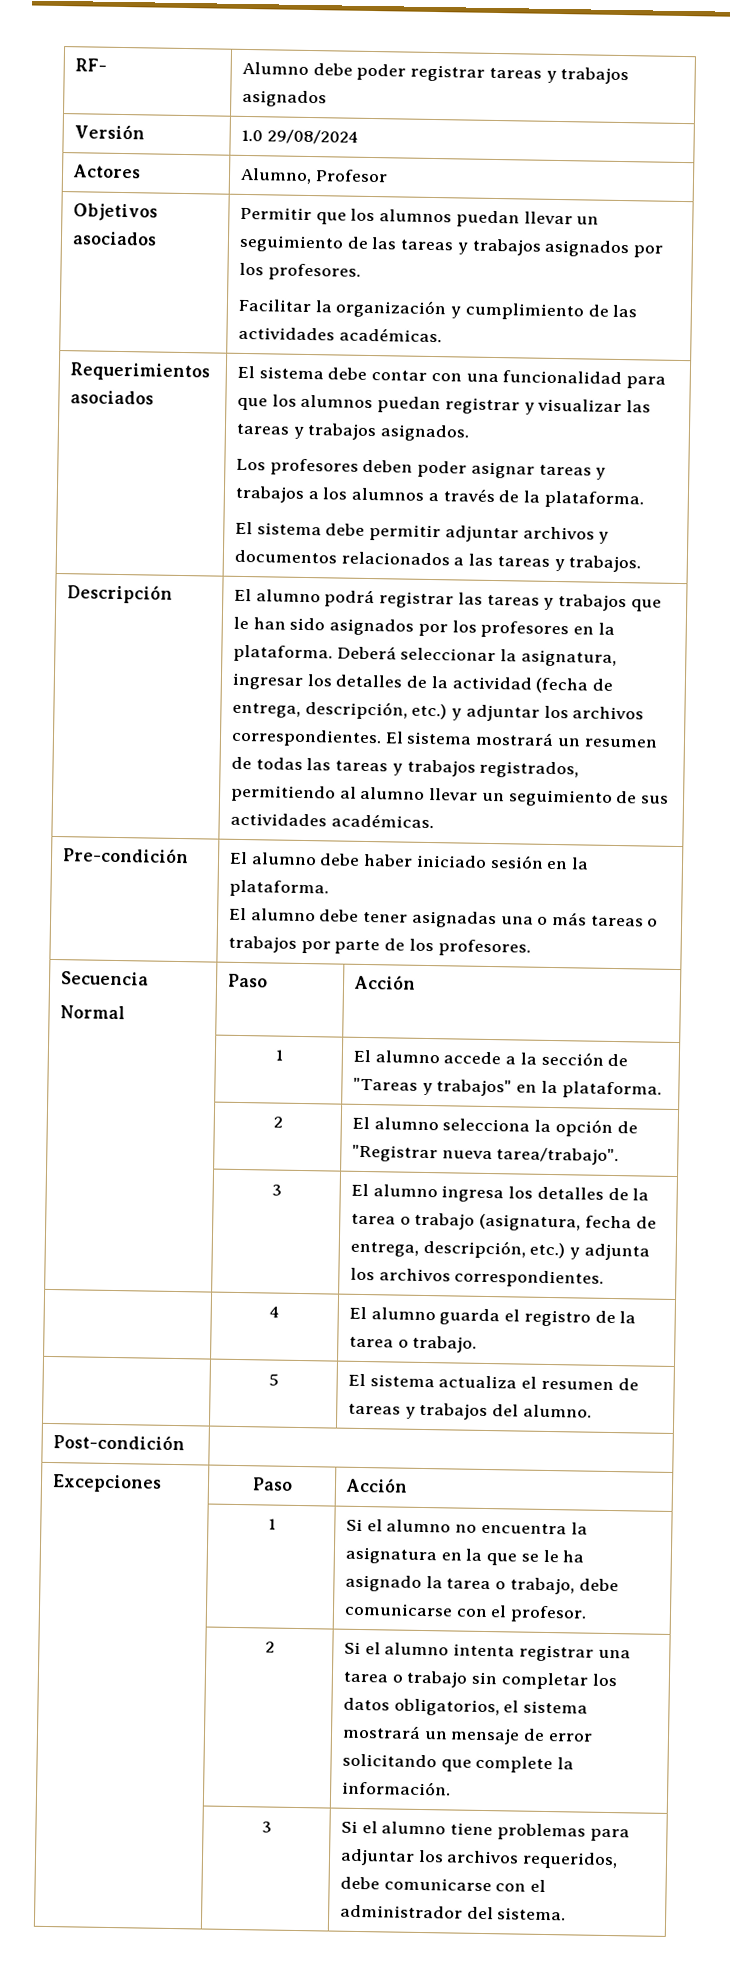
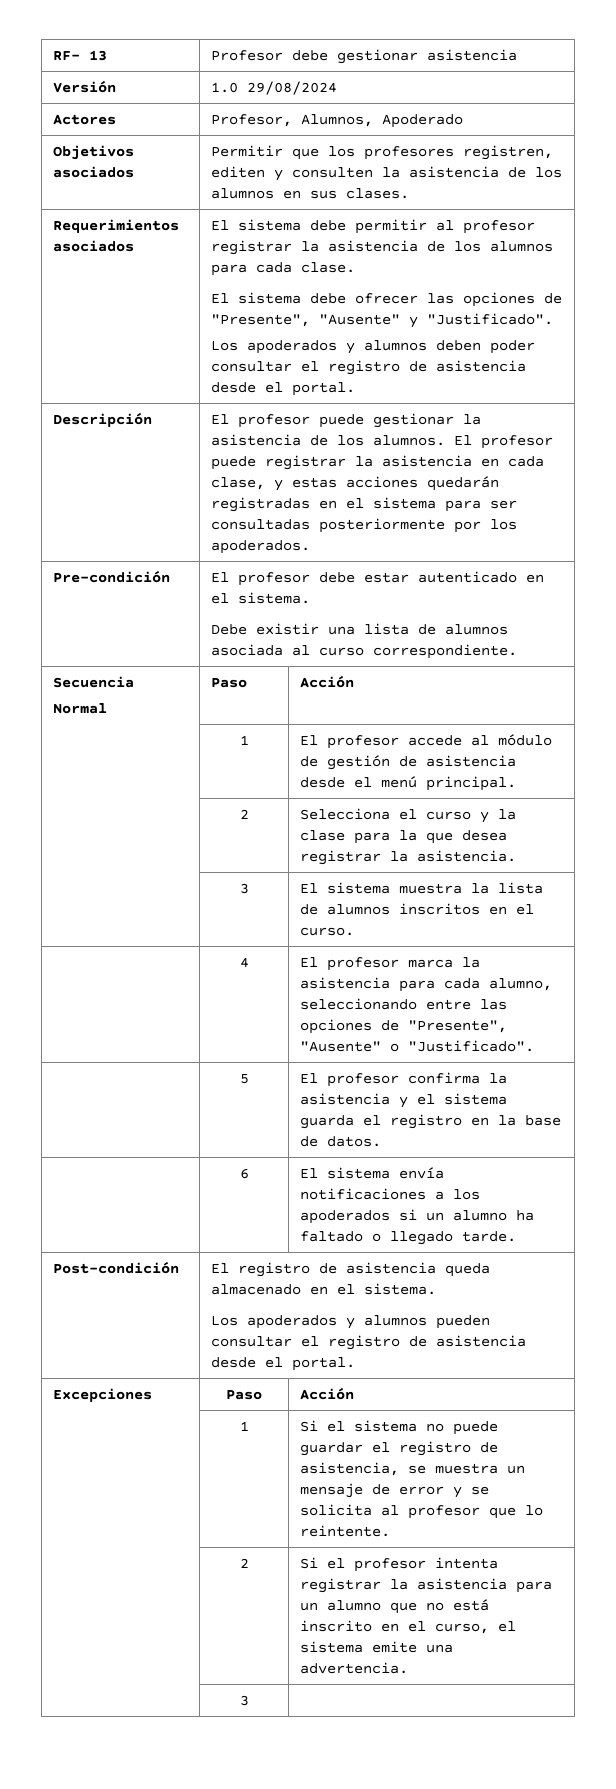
[241,61,630,85] [241,89,327,108] | Alumno debe poder registrar tareas y trabajos asignados -> [89,50,108,61] [211,49,518,64] 13 | Profesor debe gestionar asistencia
[239,167,388,185] Alumno, Profesor -> [211,114,464,128] Profesor, Alumnos, Apoderado
[379,209,600,228] [238,234,664,258] [238,262,361,281] [237,298,638,321] [237,326,442,343] alumnos puedan llevar un seguimiento de las tareas y trabajos asignados por los profesores. // Facilitar la organización y cumplimiento de las actividades académicas. -> [364,145,554,160] [211,166,563,181] [211,188,410,199] profesores registren, editen y consulten la asistencia de los alumnos en sus clases.
[371,370,667,389] [236,394,652,415] [235,423,471,442] [235,458,607,480] [234,485,644,509] [234,521,610,544] [233,549,642,573] [66,584,173,604] [233,588,662,612] [232,616,615,639] [232,644,617,667] [231,672,614,694] [231,700,645,722] [230,728,658,748] [230,756,580,779] [229,784,670,807] [229,812,434,829] [61,847,189,864] [228,851,590,870] [228,879,329,898] [228,907,659,929] [227,935,531,957] contar con una funcionalidad para que los alumnos puedan registrar y visualizar las tareas y trabajos asignados. // Los profesores deben poder asignar tareas y trabajos a los alumnos a través de la plataforma. // El sistema debe permitir adjuntar archivos y documentos relacionados a las tareas y trabajos. // Descripción | El alumno podrá registrar las tareas y trabajos que le han sido asignados por los profesores en la plataforma. Deberá seleccionar la asignatura, ingresar los detalles de la actividad (fecha de entrega, descripción, etc.) y adjuntar los archivos correspondientes. El sistema mostrará un resumen de todas las tareas y trabajos registrados, permitiendo al alumno llevar un seguimiento de sus actividades académicas. // Pre-condición | El alumno debe haber iniciado sesión en la plataforma. // El alumno debe tener asignadas una o más tareas o trabajos por parte de los profesores. -> [355,219,536,234] [211,240,554,255] [211,262,356,276] [211,292,563,307] [211,313,554,328] [211,340,536,354] [211,360,527,375] [211,382,356,396] [53,412,153,427] [211,413,482,428] [211,434,554,449] [211,455,545,470] [211,476,500,491] [211,497,518,512] [211,518,518,533] [211,540,311,554] [53,570,171,583] [211,571,545,586] [211,592,311,604] [211,623,509,635] [211,644,518,659] permitir al profesor registrar la asistencia de los alumnos para cada clase. // El sistema debe ofrecer las opciones de "Presente", "Ausente" y "Justificado". // Los apoderados y alumnos deben poder consultar el registro de asistencia desde el portal. // Descripción | El profesor puede gestionar la asistencia de los alumnos. El profesor puede registrar la asistencia en cada clase, y estas acciones quedarán registradas en el sistema para ser consultadas posteriormente por los apoderados. // Pre-condición | El profesor debe estar autenticado en el sistema. // Debe existir una lista de alumnos asociada al curso correspondiente.
[374,1050,629,1067] [352,1077,662,1099] [272,1116,283,1128] [351,1116,638,1137] [351,1144,620,1166] [271,1184,282,1196] [350,1183,650,1203] [350,1212,657,1232] [349,1239,650,1261] [349,1267,605,1288] [269,1306,280,1318] [348,1306,637,1327] [348,1335,478,1353] [268,1373,279,1386] [347,1373,639,1391] [347,1402,592,1421] [52,1434,185,1451] alumno accede a la sección de "Tareas y trabajos" en la plataforma. // | 2 | El alumno selecciona la opción de "Registrar nueva tarea/trabajo". // | 3 | El alumno ingresa los detalles de la tarea o trabajo (asignatura, fecha de entrega, descripción, etc.) y adjunta los archivos correspondientes. // | 4 | El alumno guarda el registro de la tarea o trabajo. // | 5 | El sistema actualiza el resumen de tareas y trabajos del alumno. // Post-condición | -> [327,734,553,749] [300,755,517,770] [300,776,517,791] [239,809,249,819] [300,808,517,823] [300,830,508,844] [300,850,517,865] [239,883,249,894] [300,882,544,894] [300,903,535,915] [300,927,355,936] [239,957,249,968] [300,957,481,971] [300,977,553,992] [300,998,508,1010] [300,1019,508,1034] [300,1040,535,1052] [239,1074,249,1084] [300,1072,508,1087] [300,1093,508,1108] [300,1114,562,1129] [300,1136,382,1147] [239,1168,249,1179] [300,1167,445,1179] [300,1188,481,1200] [300,1209,535,1224] [300,1231,517,1245] [53,1261,180,1274] [211,1262,491,1277] [211,1283,437,1295] [211,1315,491,1329] [211,1335,527,1350] [211,1357,356,1371] profesor accede al módulo de gestión de asistencia desde el menú principal. // | 2 | Selecciona el curso y la clase para la que desea registrar la asistencia. // | 3 | El sistema muestra la lista de alumnos inscritos en el curso. // | 4 | El profesor marca la asistencia para cada alumno, seleccionando entre las opciones de "Presente", "Ausente" o "Justificado". // | 5 | El profesor confirma la asistencia y el sistema guarda el registro en la base de datos. // | 6 | El sistema envía notificaciones a los apoderados si un alumno ha faltado o llegado tarde. // Post-condición | El registro de asistencia queda almacenado en el sistema. // Los apoderados y alumnos pueden consultar el registro de asistencia desde el portal.
[386,1519,588,1535] [344,1546,585,1566] [344,1574,619,1595] [343,1602,588,1623] alumno no encuentra la asignatura en la que se le ha asignado la tarea o trabajo, debe comunicarse con el profesor. -> [354,1420,499,1435] [300,1441,499,1456] [300,1462,526,1476] [300,1483,490,1498] [300,1504,544,1519] [300,1525,391,1537] sistema no puede guardar el registro de asistencia, se muestra un mensaje de error y se solicita al profesor que lo reintente.
[384,1642,450,1656] alumno -> [354,1558,427,1572] profesor
[597,1649,631,1659] [342,1670,618,1690] [342,1697,589,1717] [341,1724,593,1745] [341,1753,575,1774] [341,1780,451,1796] [261,1821,272,1833] [340,1820,630,1842] [339,1848,619,1870] [339,1876,547,1893] [339,1904,567,1921] una tarea o trabajo sin completar los datos obligatorios, el sistema mostrará un mensaje de error solicitando que complete la información. // | 3 | Si el alumno tiene problemas para adjuntar los archivos requeridos, debe comunicarse con el administrador del sistema. -> [390,1578,553,1593] [300,1599,490,1614] [300,1620,517,1634] [300,1641,454,1653] [300,1662,409,1674] [239,1695,249,1706] la asistencia para un alumno que no está inscrito en el curso, el sistema emite una advertencia. // | 3 |

